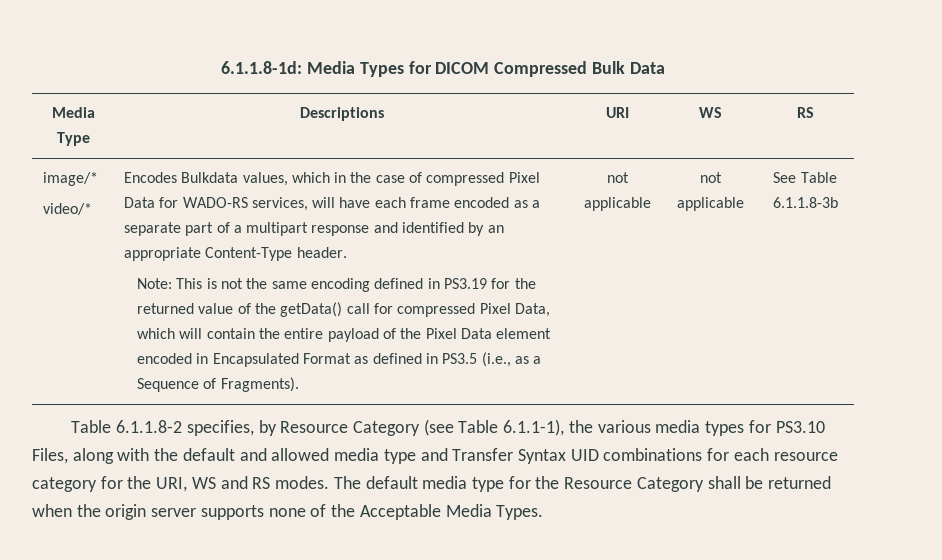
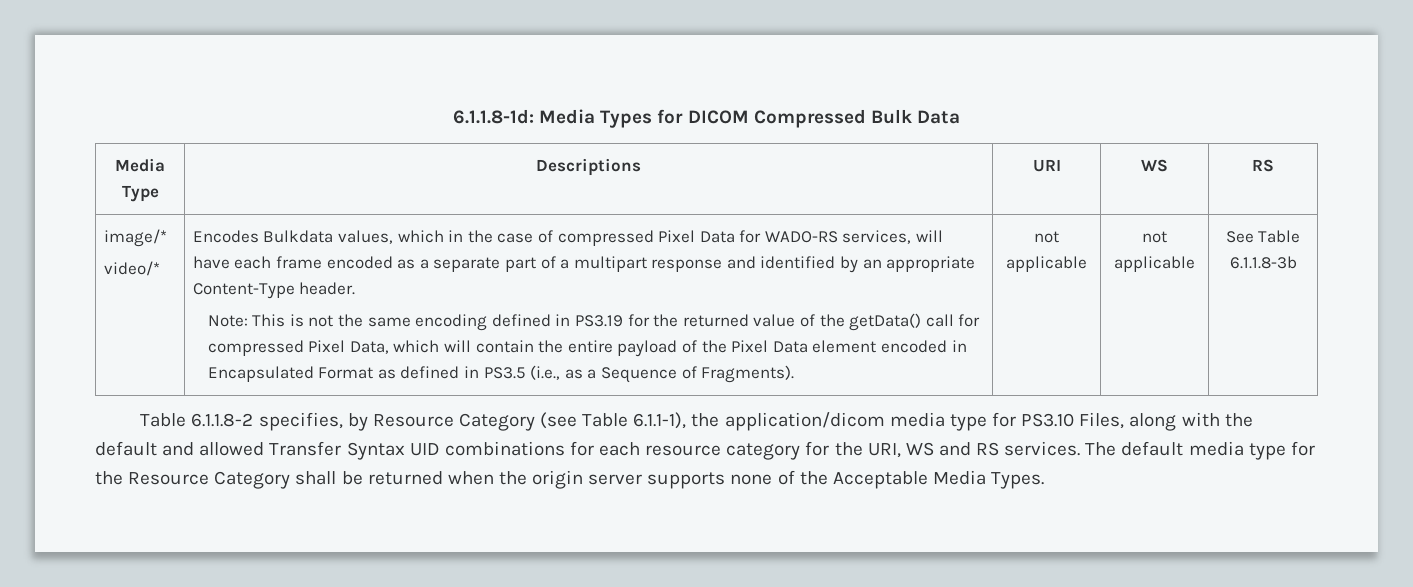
[597,420,745,436] various media types -> [724,412,987,431] application/dicom media type
[334,448,448,464] media type and -> (265, 449) none
[275,476,330,489] modes. -> [1004,441,1081,456] services.

